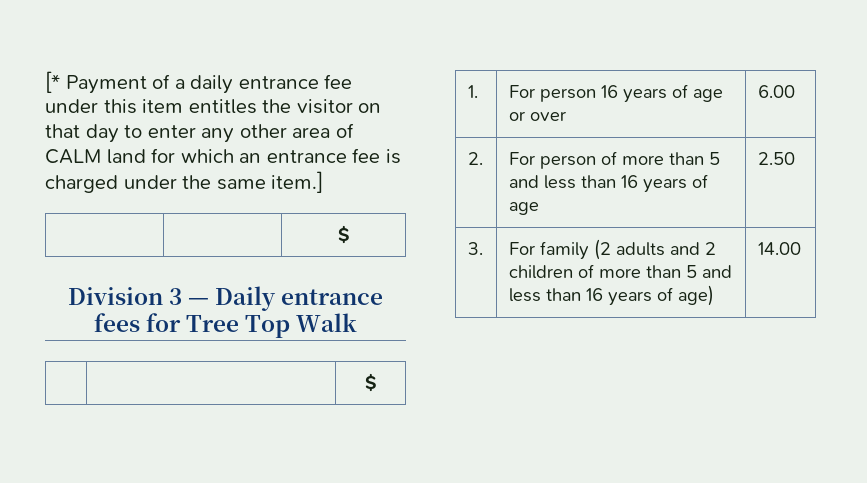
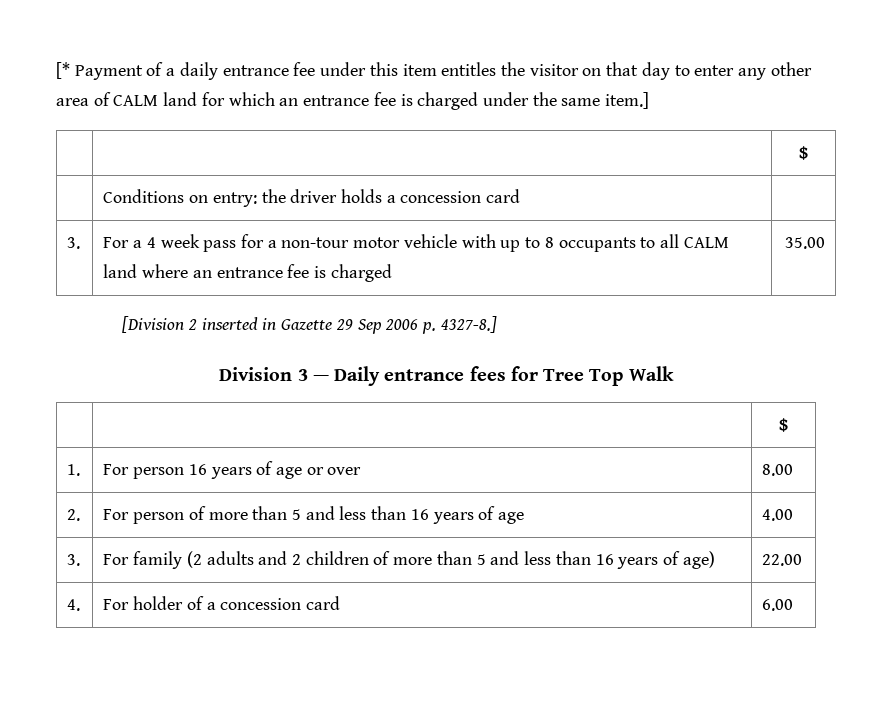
(350, 234) none -> [103,189,521,207] [67,237,81,249] [103,234,729,252] [103,264,392,282] [784,237,825,249] [122,316,497,334] // | Conditions on entry: the driver holds a concession card | // 3. | For a 4 week pass for a non-tour motor vehicle with up to 8 occupants to all CALM land where an entrance fee is charged | 35.00 // [Division 2 inserted in Gazette 29 Sep 2006 p. 4327-8.]
[757,85,795,98] 6.00 -> [762,464,794,476] 8.00
[757,152,795,165] 2.50 -> [762,509,794,521] 4.00
[757,242,801,255] 14.00 -> [762,554,803,566] [67,599,81,611] [103,596,341,610] [762,599,794,611] 22.00 // 4. | For holder of a concession card | 6.00

